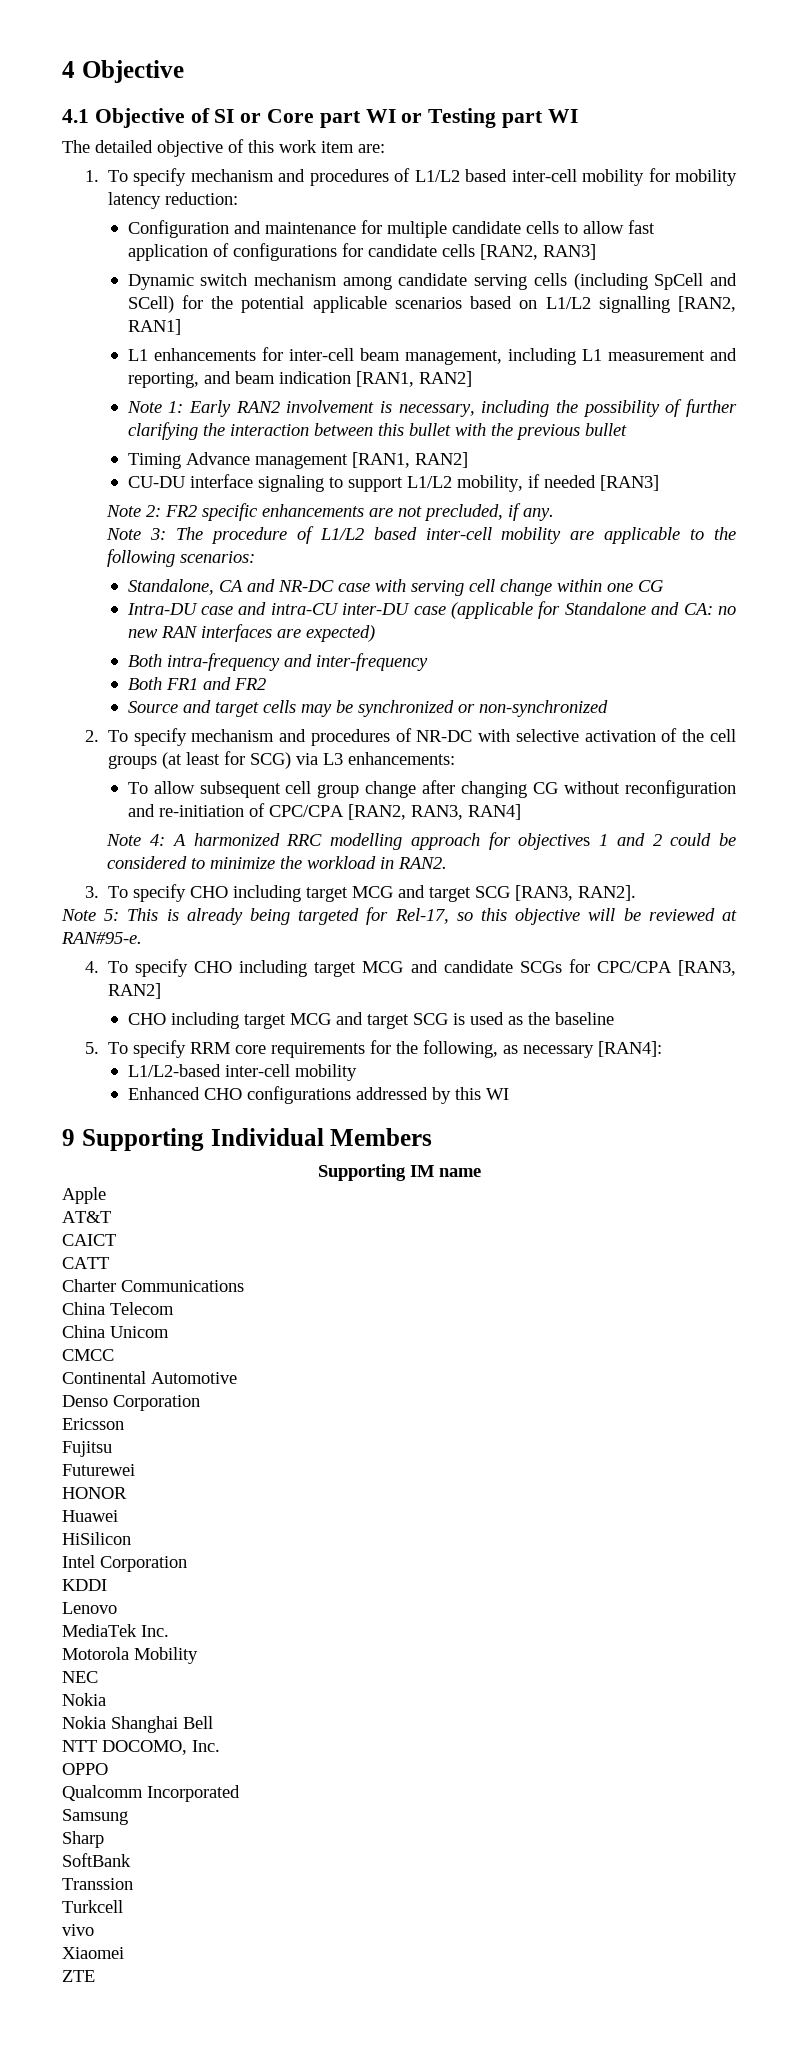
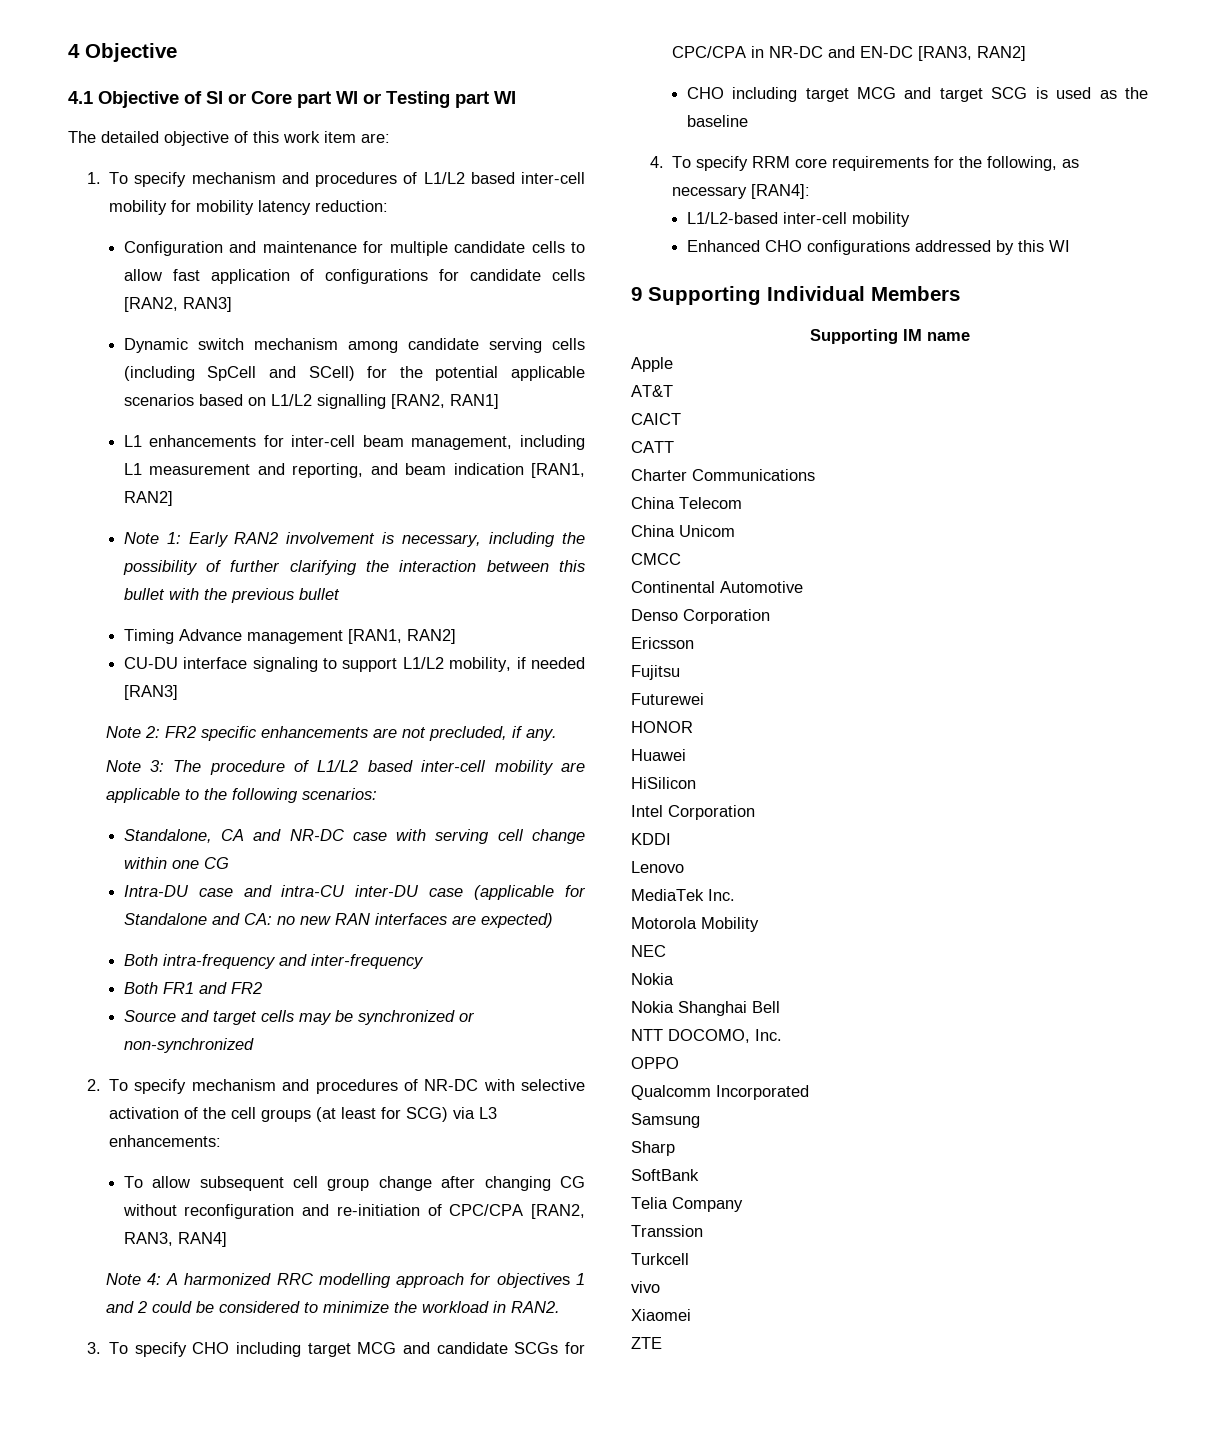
[428,885,636,902] [61,907,738,925] [61,932,142,944] [84,959,672,977] target SCG [RAN3, RAN2]. // Note 5: This is already being targeted for Rel-17, so this objective will be reviewed at RAN#95-e. // 4. To specify CHO including target MCG and candidate SCGs for CPC/CPA -> [436,1342,585,1354] [672,46,914,58] candidate SCGs for CPC/CPA in NR-DC and EN-DC
[84,1042,99,1054] 5. -> [649,156,664,168] 4.
(131, 1860) none -> [631,1197,743,1212] // Telia Company

